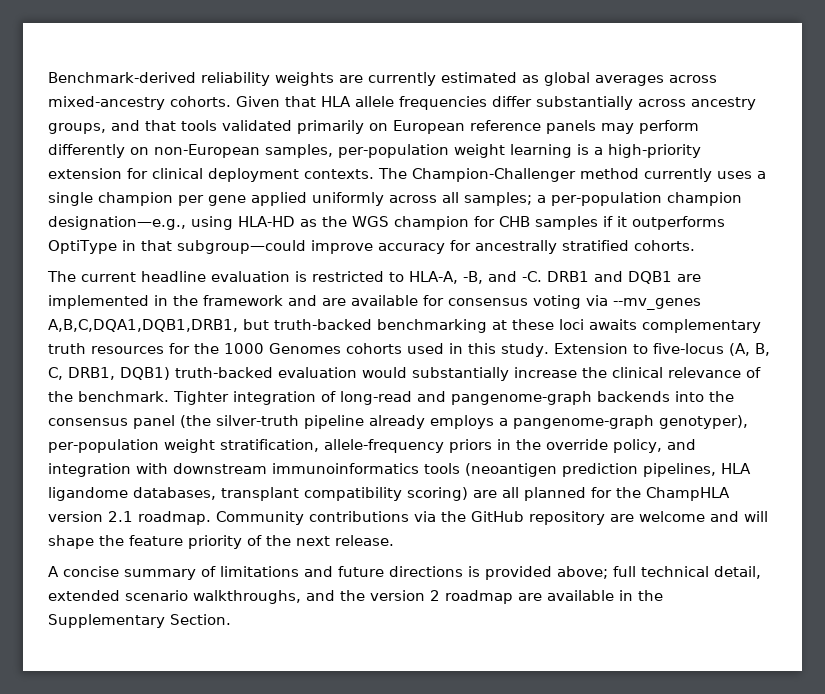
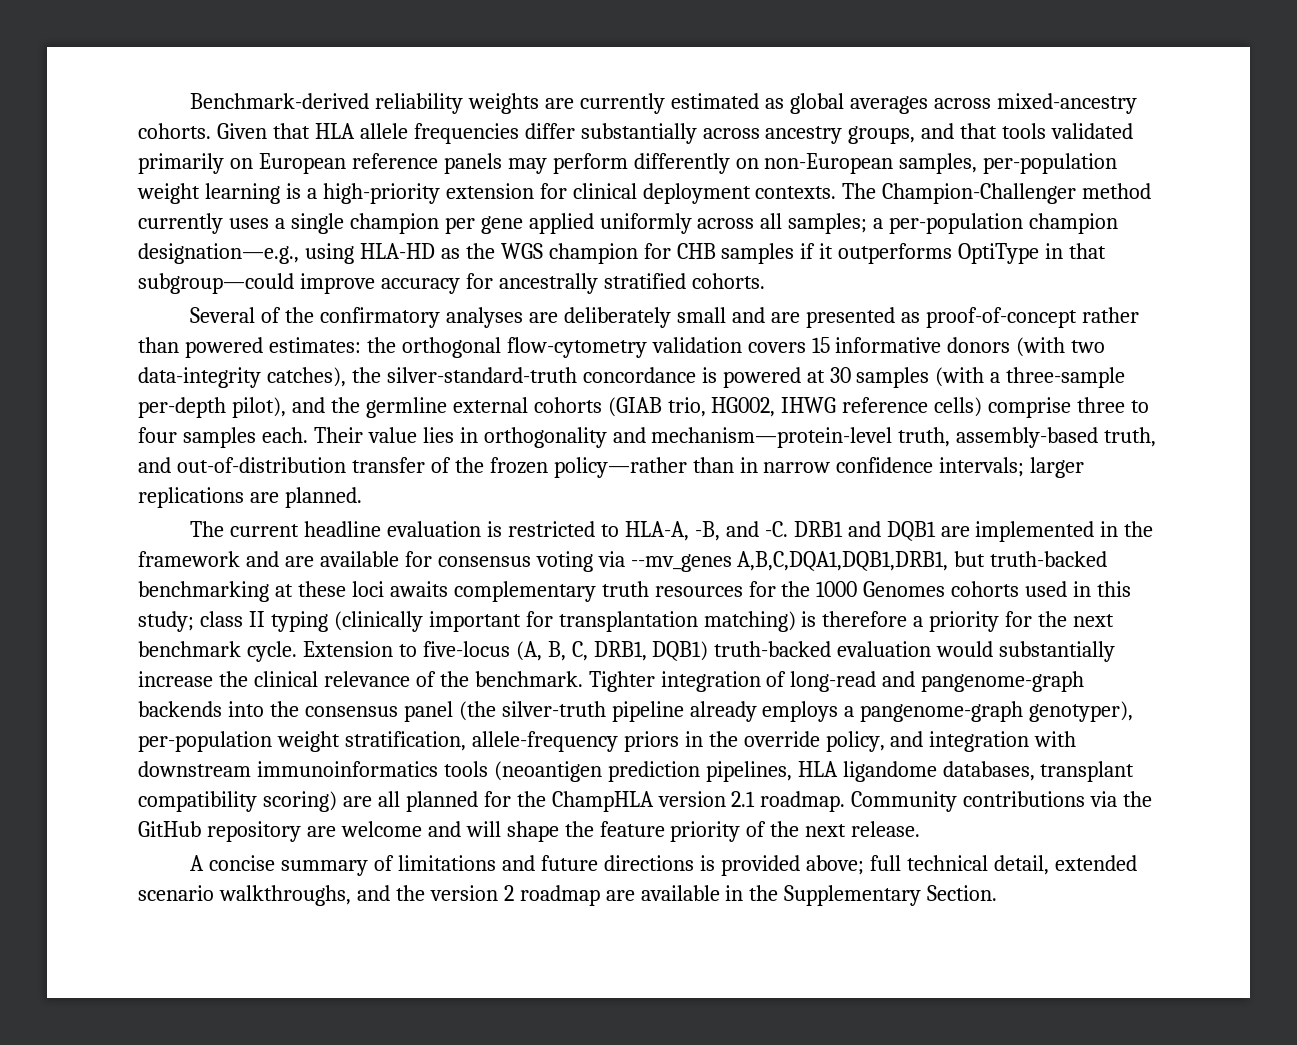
(695, 245) none -> [190,307,1139,328] [138,337,1106,358] [138,367,1126,388] [138,397,1150,418] [138,427,1157,448] [138,457,1085,478] [138,487,362,508] // Several of the confirmatory analyses are deliberately small and are presented as proof-of-concept rather than powered estimates: the orthogonal flow-cytometry validation covers 15 informative donors (with two data-integrity catches), the silver-standard-truth concordance is powered at 30 samples (with a three-sample per-depth pilot), and the germline external cohorts (GIAB trio, HG002, IHWG reference cells) comprise three to four samples each. Their value lies in orthogonality and mechanism—protein-level truth, assembly-based truth, and out-of-distribution transfer of the frozen policy—rather than in narrow confidence intervals; larger replications are planned.
[501,343,549,357] study. -> [138,611,1115,632] [138,641,297,662] study; class II typing (clinically important for transplantation matching) is therefore a priority for the next benchmark cycle.

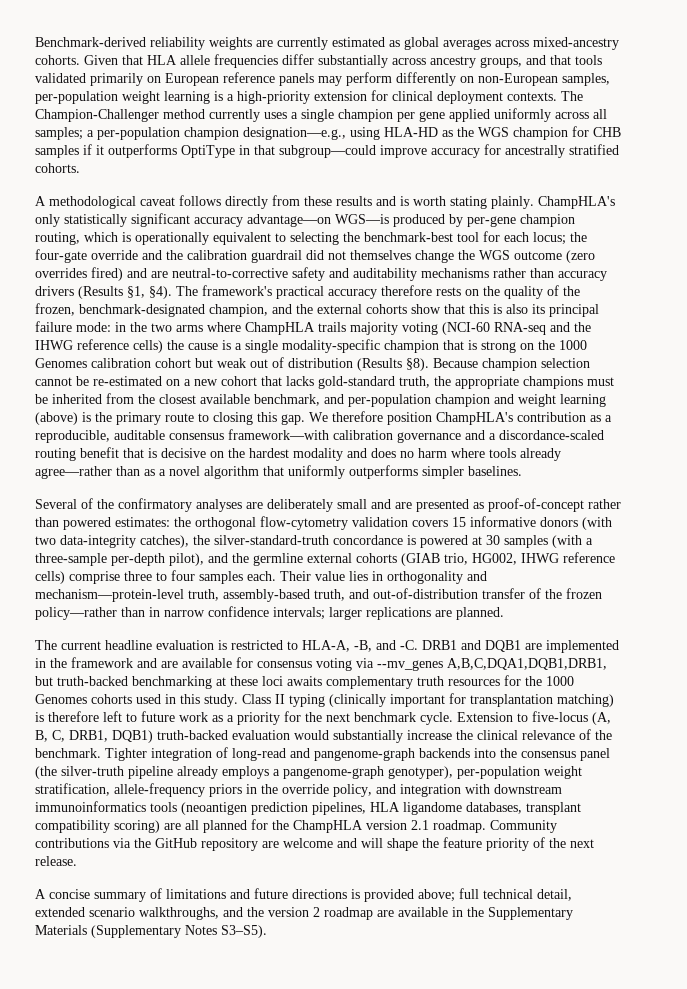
(765, 281) none -> [35,195,615,209] [35,213,575,227] [35,231,587,245] [35,249,595,263] [35,267,607,281] [35,285,580,299] [35,303,599,317] [35,321,591,335] [35,339,587,353] [35,357,590,371] [35,376,614,389] [35,393,606,407] [35,411,612,425] [35,429,604,443] [35,447,561,461] [35,465,522,479] // A methodological caveat follows directly from these results and is worth stating plainly. ChampHLA's only statistically significant accuracy advantage—on WGS—is produced by per-gene champion routing, which is operationally equivalent to selecting the benchmark-best tool for each locus; the four-gate override and the calibration guardrail did not themselves change the WGS outcome (zero overrides fired) and are neutral-to-corrective safety and auditability mechanisms rather than accuracy drivers (Results §1, §4). The framework's practical accuracy therefore rests on the quality of the frozen, benchmark-designated champion, and the external cohorts show that this is also its principal failure mode: in the two arms where ChampHLA trails majority voting (NCI-60 RNA-seq and the IHWG reference cells) the cause is a single modality-specific champion that is strong on the 1000 Genomes calibration cohort but weak out of distribution (Results §8). Because champion selection cannot be re-estimated on a new cohort that lacks gold-standard truth, the appropriate champions must be inherited from the closest available benchmark, and per-population champion and weight learning (above) is the primary route to closing this gap. We therefore position ChampHLA's contribution as a reproducible, auditable consensus framework—with calibration governance and a discordance-scaled routing benefit that is decisive on the hardest modality and does no harm where tools already agree—rather than as a novel algorithm that uniformly outperforms simpler baselines.
[138,611,243,632] study; class -> [204,694,271,707] study. Class
(908, 619) none -> [103,711,223,722] left to future work as
[927,885,998,901] Section. -> [35,925,267,938] Materials (Supplementary Notes S3–S5).

